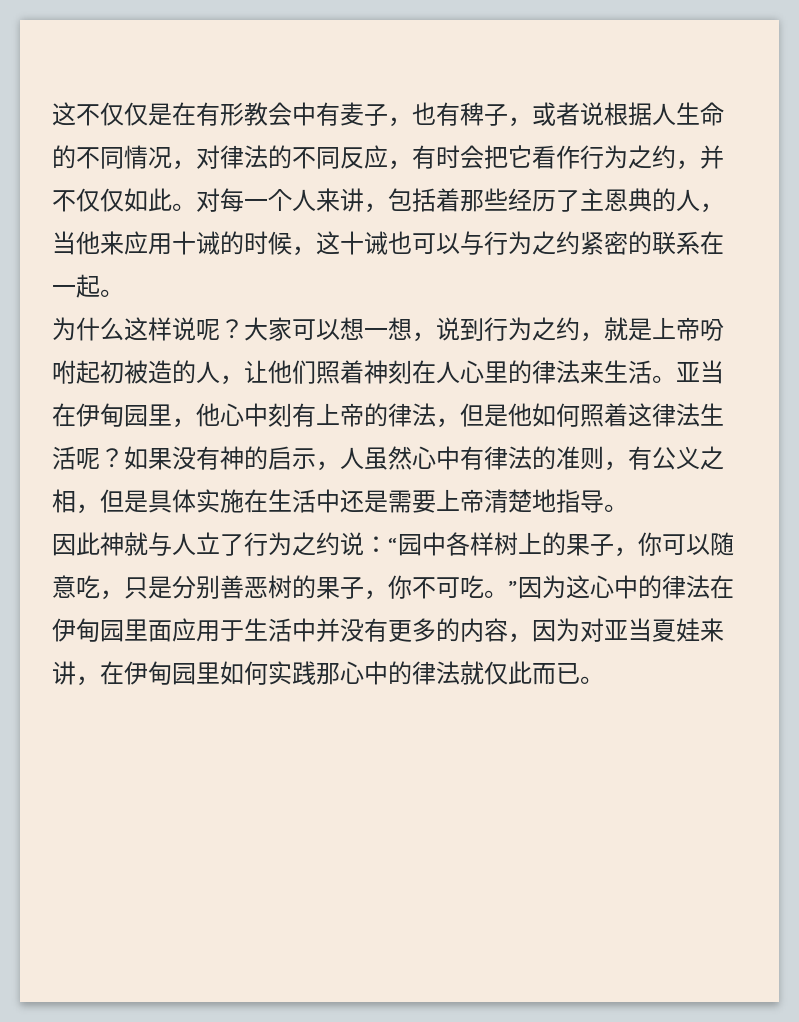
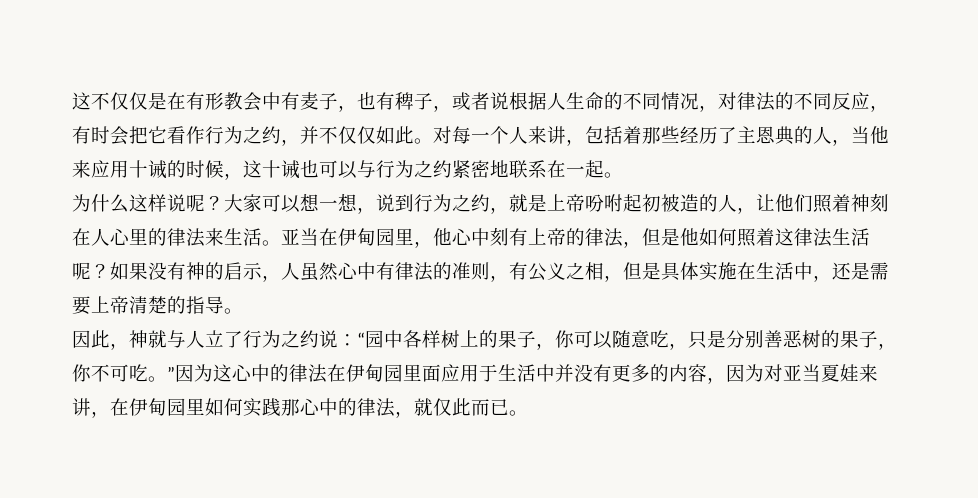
[628,231,652,255] 的 -> [490,160,509,177] 地
(340, 501) none -> [813,275,832,282] ，
[532,489,556,512] 地 -> [167,296,186,314] 的
(100, 544) none -> [110,343,129,350] ，
(460, 673) none -> [395,411,414,418] ，

